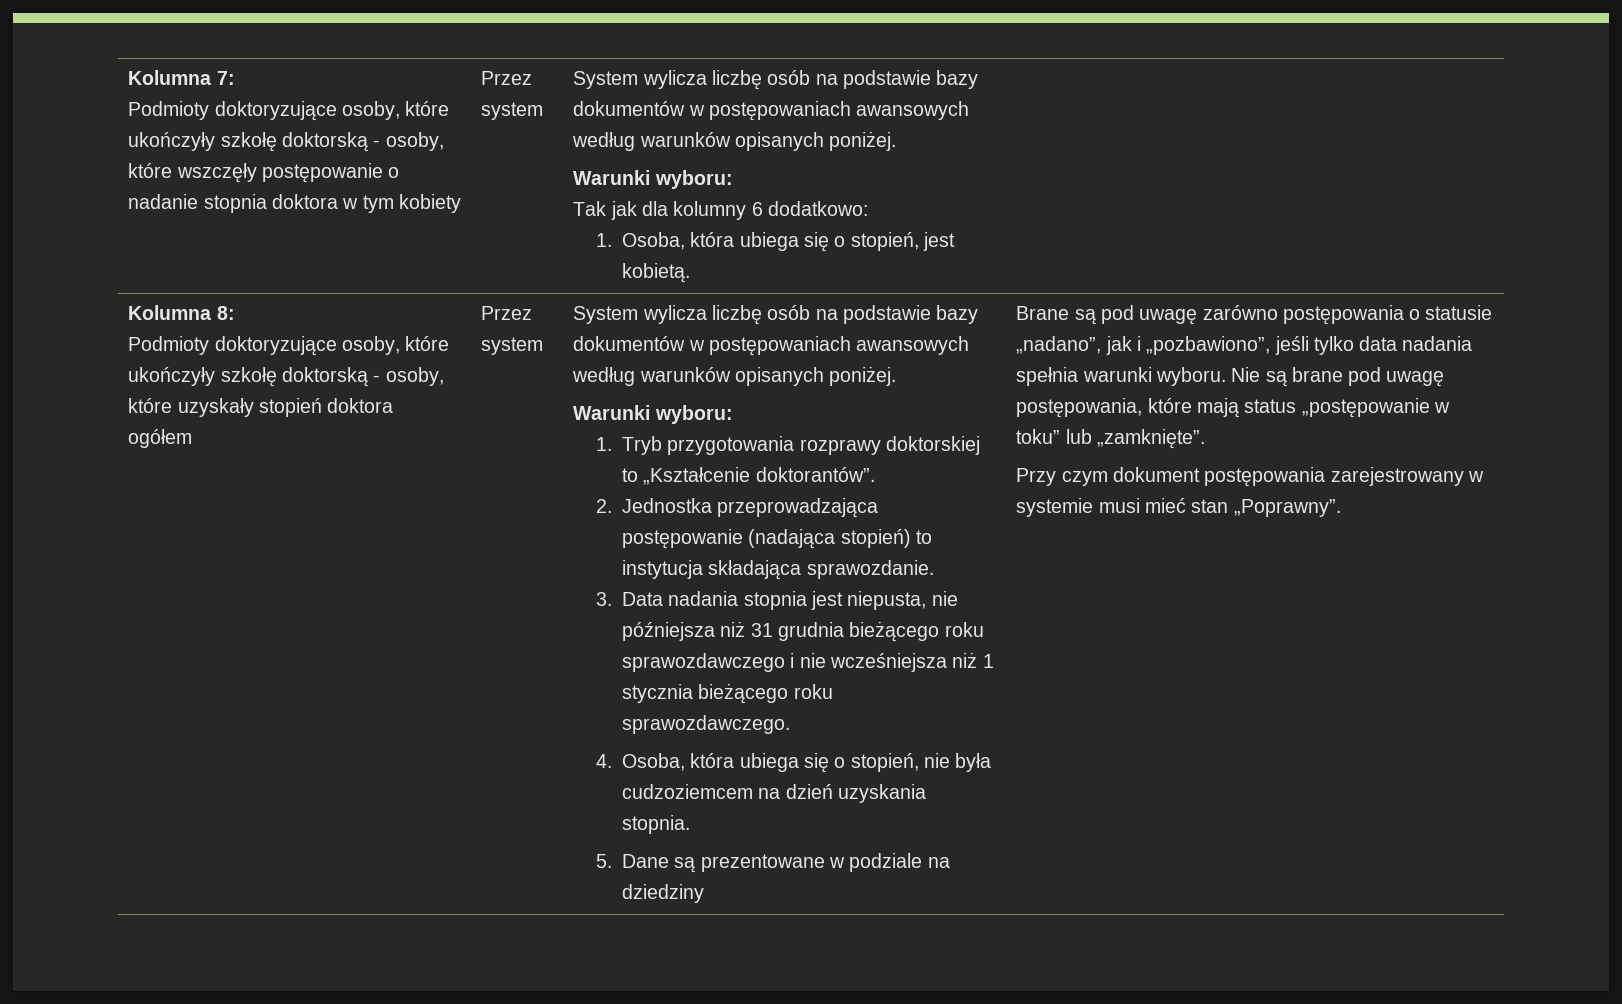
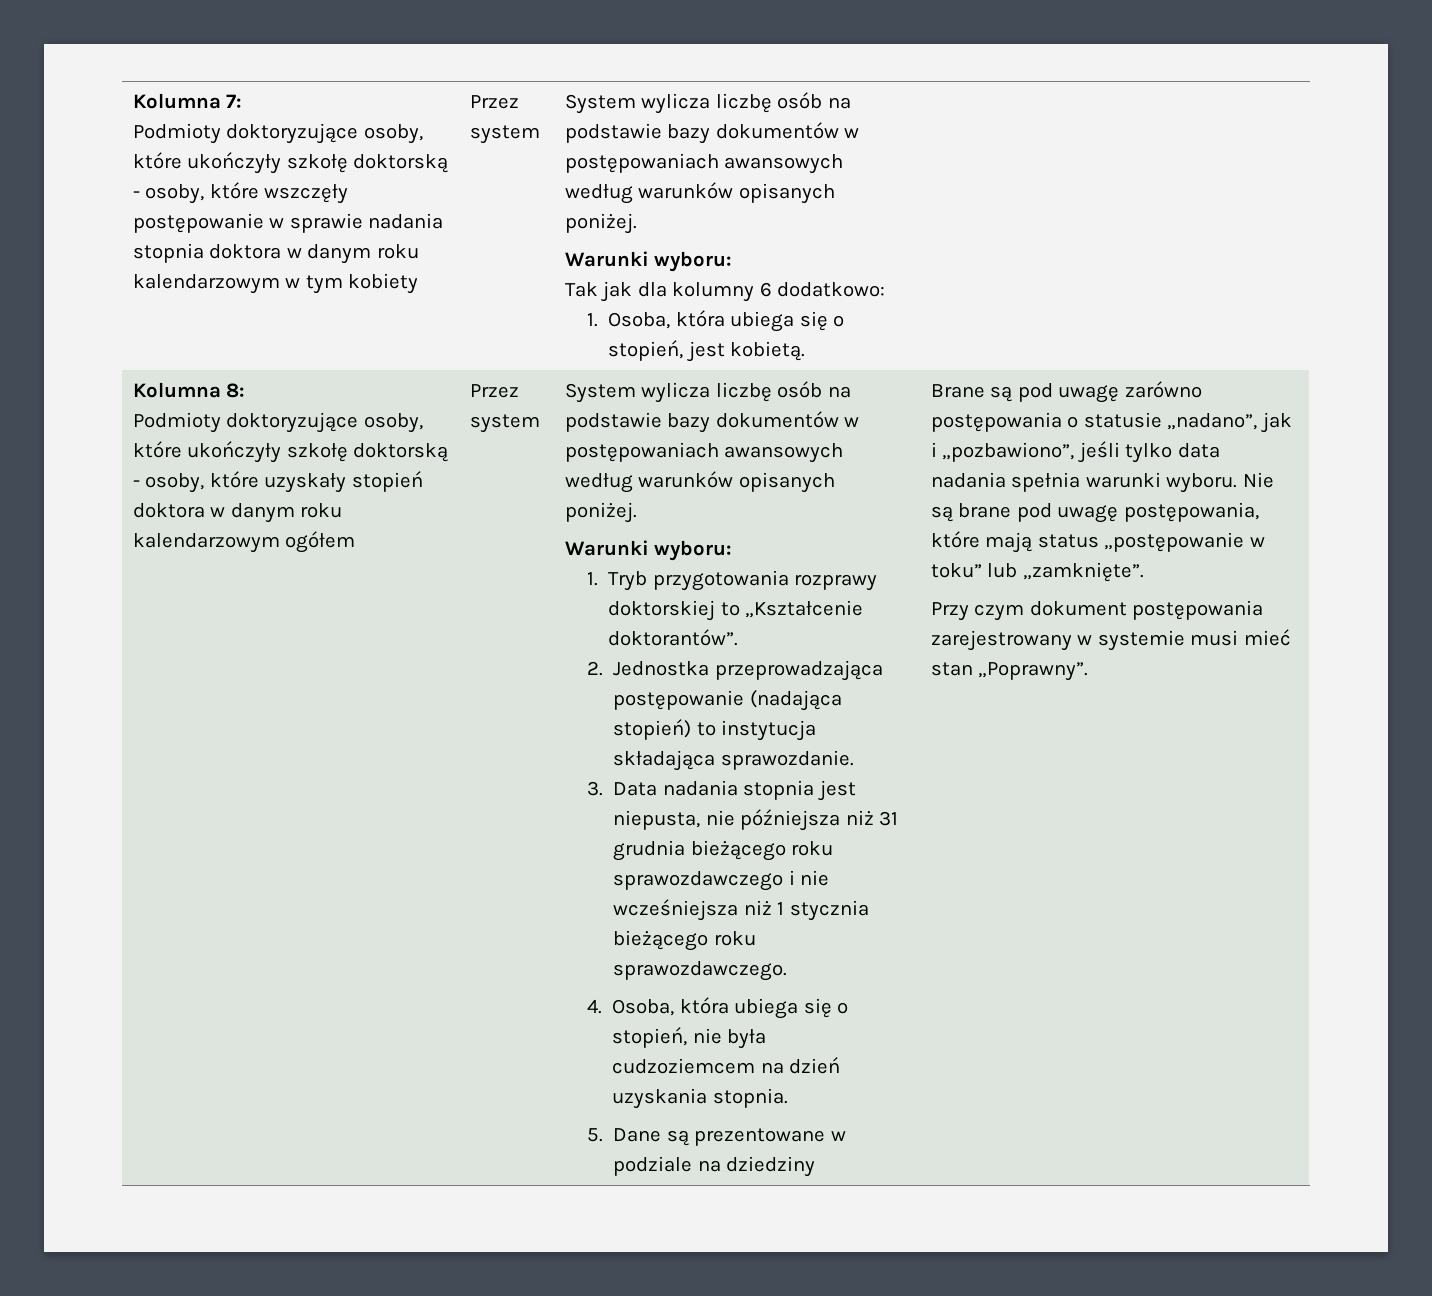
[388,167,400,178] [128,194,339,213] o nadanie stopnia doktora -> [269,213,444,233] [132,243,419,264] [132,274,280,294] w sprawie nadania stopnia doktora w danym roku kalendarzowym
(394, 405) none -> [210,503,343,523] [132,533,280,553] w danym roku kalendarzowym

